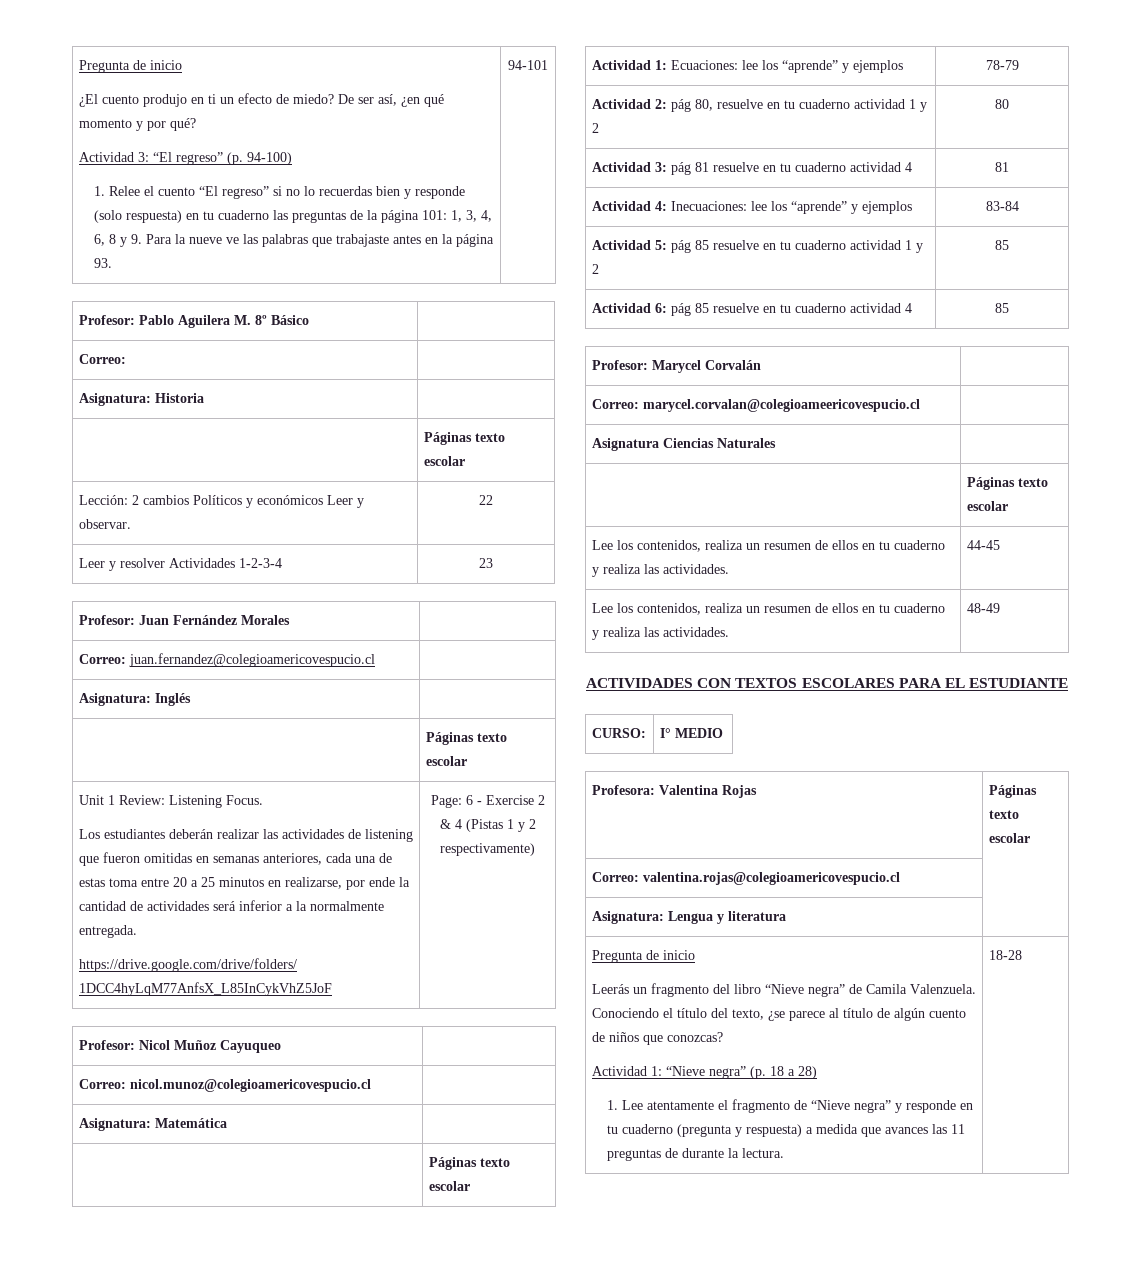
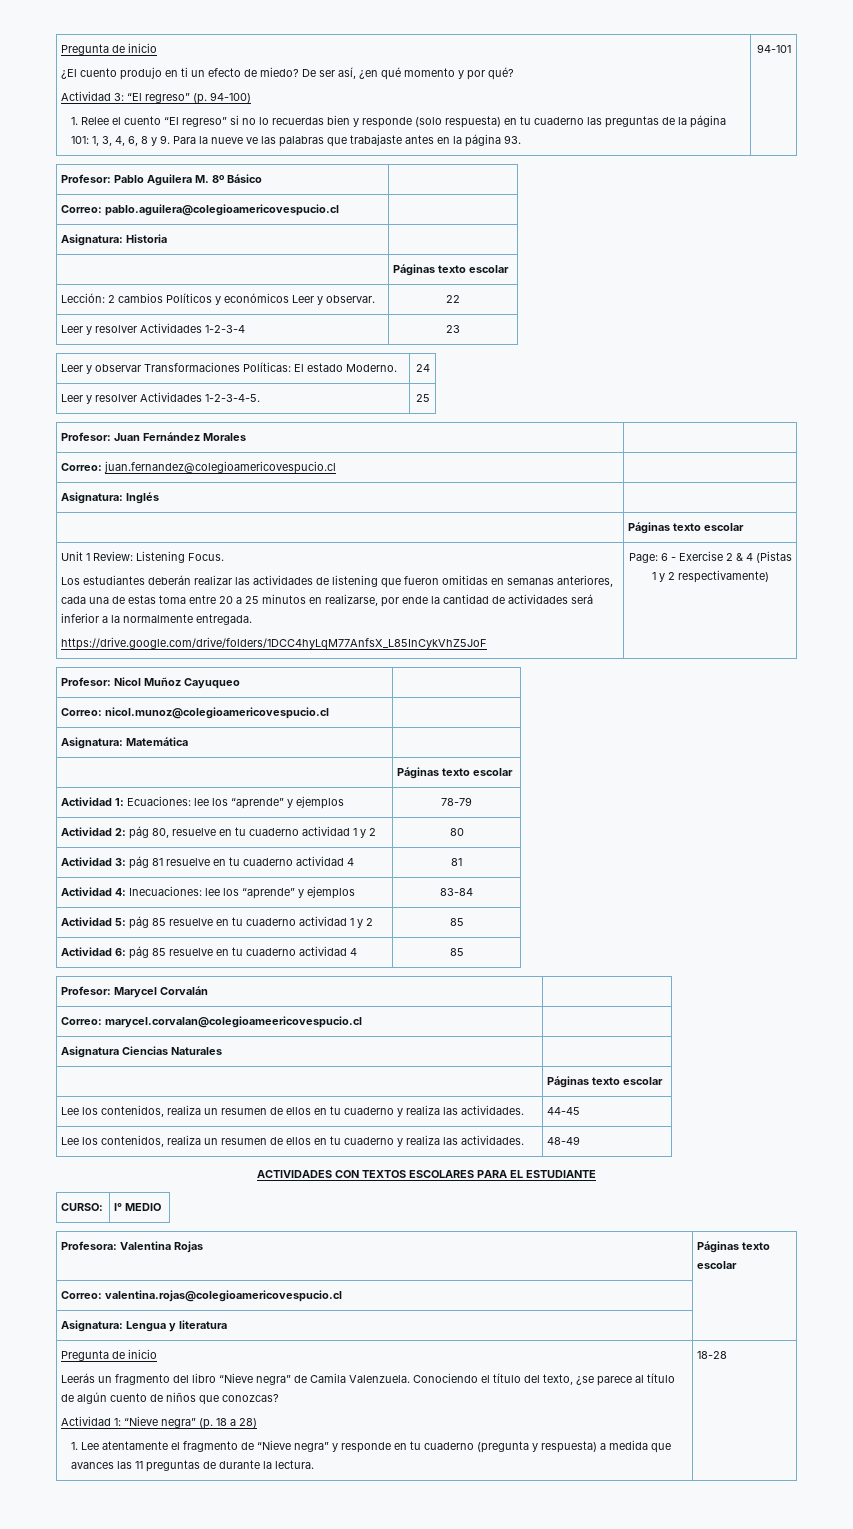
(126, 359) none -> [105,204,340,216] pablo.aguilera@colegioamericovespucio.cl
(493, 563) none -> [61,362,398,374] [415,364,430,372] [61,392,261,404] [415,394,430,402] // Leer y observar Transformaciones Políticas: El estado Moderno. | 24 // Leer y resolver Actividades 1-2-3-4-5. | 25

